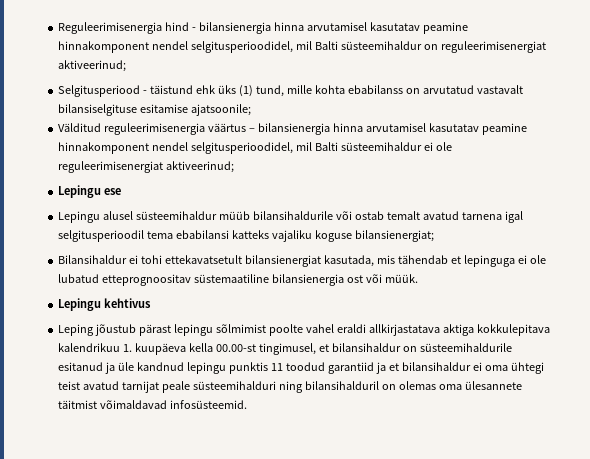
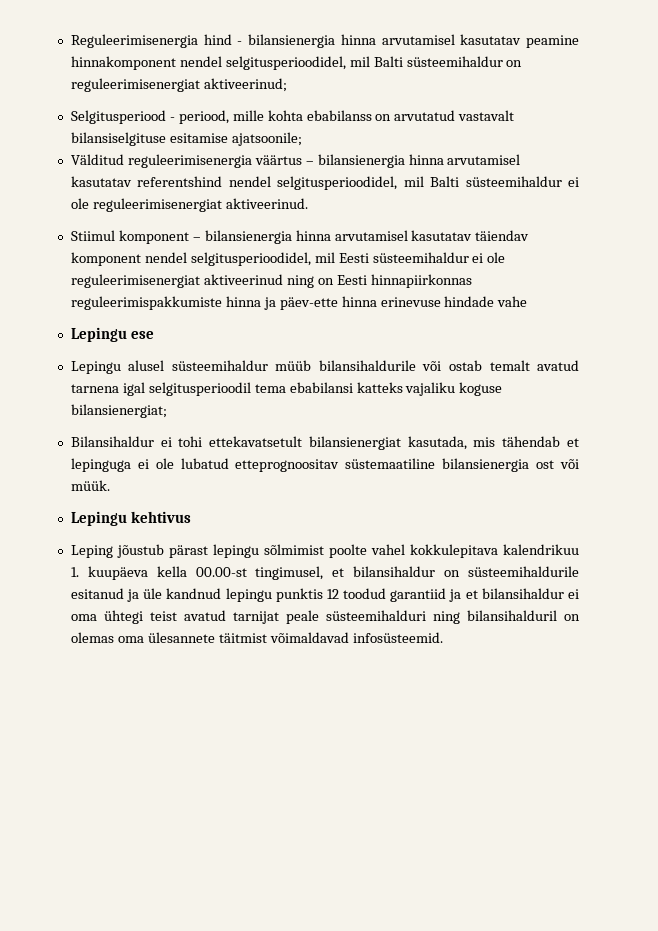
[150,85,284,97] täistund ehk üks (1) tund, -> [178,110,229,124] periood,
[481,123,527,135] [58,142,150,154] peamine hinnakomponent -> [137,176,223,187] referentshind
[166,161,235,173] aktiveerinud; -> [225,198,308,209] [70,230,530,244] [70,252,506,266] [70,274,472,288] [70,296,528,310] aktiveerinud. // Stiimul komponent – bilansienergia hinna arvutamisel kasutatav täiendav komponent nendel selgitusperioodidel, mil Eesti süsteemihaldur ei ole reguleerimisenergiat aktiveerinud ning on Eesti hinnapiirkonnas reguleerimispakkumiste hinna ja päev-ette hinna erinevuse hindade vahe
[336,324,474,336] eraldi allkirjastatava aktiga -> (405, 549) none
[270,363,283,371] 11 -> [326,589,339,599] 12

